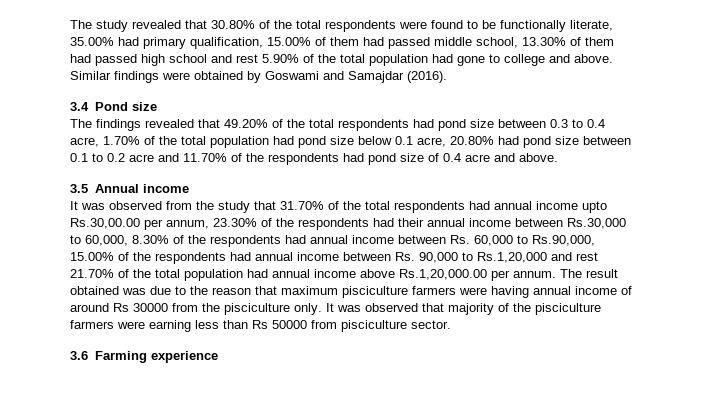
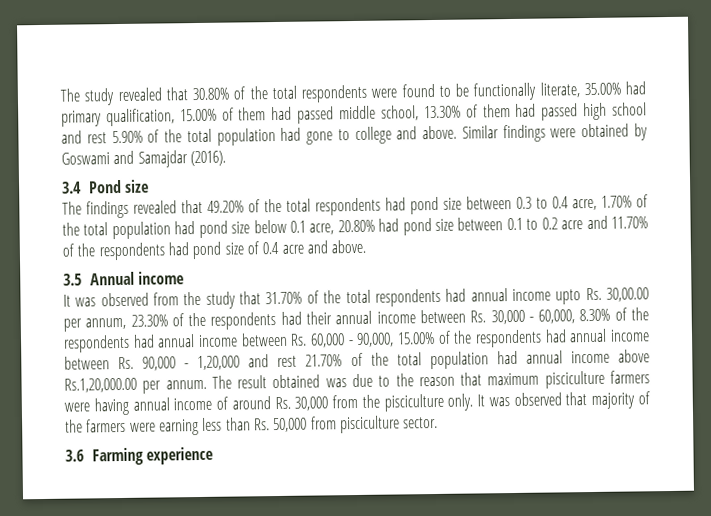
[70,218,140,229] Rs.30,00.00 -> [585,287,650,302] Rs. 30,00.00
[567,218,626,229] [70,235,81,244] Rs.30,000 to -> [470,309,534,325] Rs. 30,000 -
[517,235,595,246] to Rs.90,000, -> [348,332,395,347] - 90,000,
[462,252,547,263] to Rs.1,20,000 -> [184,355,241,371] - 1,20,000
[113,303,168,312] Rs 30000 -> [274,396,329,411] Rs. 30,000
[535,303,601,315] pisciculture -> (83, 426) none
[252,320,307,329] Rs 50000 -> [253,417,308,433] Rs. 50,000

